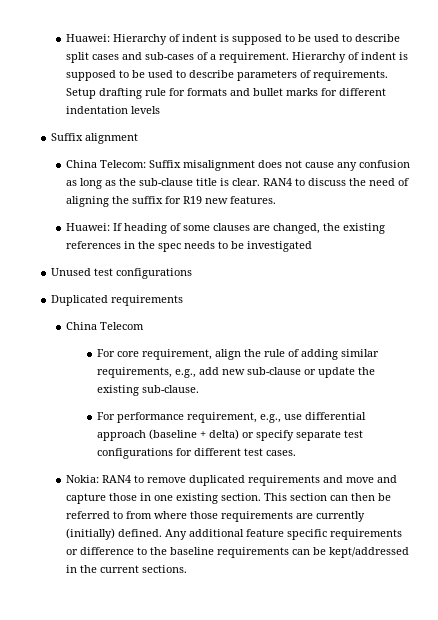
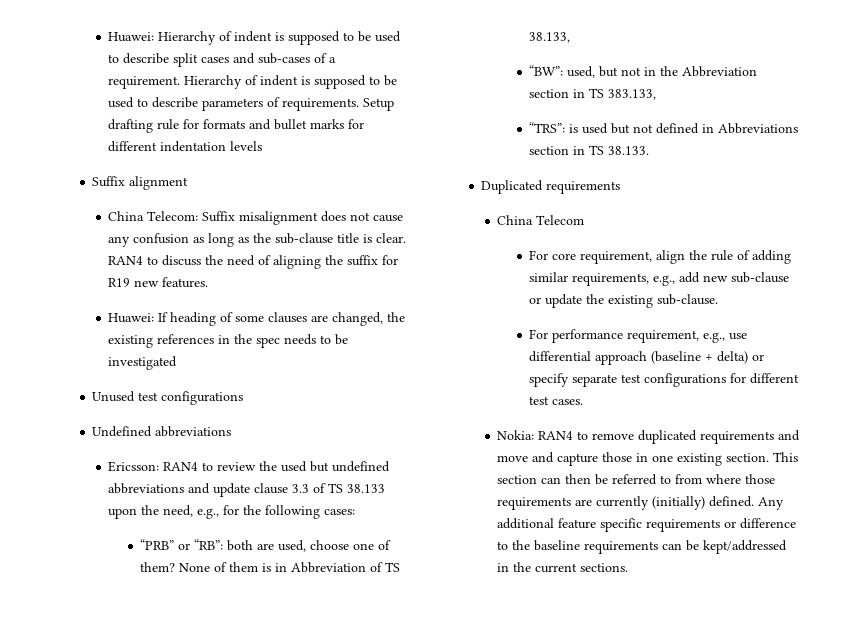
(192, 273) none -> [92,426,232,437] [108,461,391,472] [108,483,386,497] [108,505,356,519] [140,539,392,552] [140,562,401,573] [529,32,571,43] [529,65,758,78] [529,88,657,100] [529,122,799,134] [529,145,650,155] // Undefined abbreviations // Ericsson: RAN4 to review the used but undefined abbreviations and update clause 3.3 of TS 38.133 upon the need, e.g., for the following cases: // “PRB” or “RB”: both are used, choose one of them? None of them is in Abbreviation of TS 38.133, // “BW”: used, but not in the Abbreviation section in TS 383.133, // “TRS”: is used but not defined in Abbreviations section in TS 38.133.

